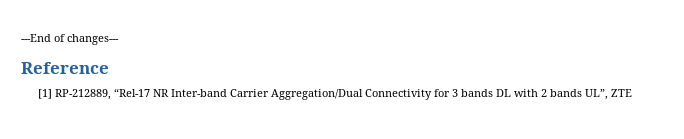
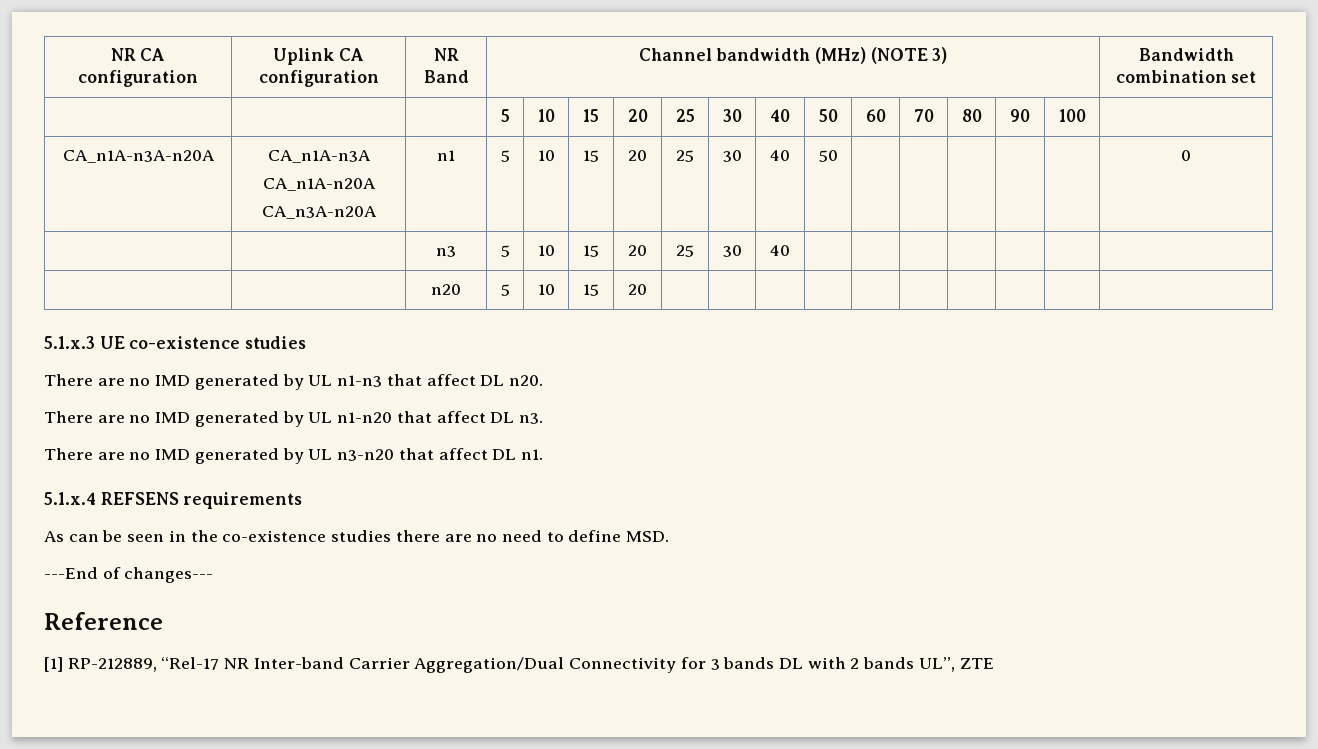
(21, 38) none -> [110,48,166,61] [78,70,198,87] [273,48,364,65] [258,70,379,87] [433,48,459,61] [423,70,469,83] [638,47,948,64] [1138,48,1234,61] [1115,70,1257,83] [500,109,510,122] [537,109,555,122] [583,109,599,122] [627,109,648,122] [675,109,695,122] [722,109,742,122] [770,109,790,122] [818,109,838,122] [865,109,886,122] [913,109,934,122] [961,109,982,122] [1010,109,1030,122] [1058,109,1086,122] [62,150,215,163] [267,150,371,163] [262,178,376,191] [261,206,377,219] [437,150,455,161] [500,150,510,162] [537,150,555,161] [583,150,599,162] [628,150,647,161] [676,150,694,162] [722,150,742,162] [770,150,790,161] [818,150,838,162] [1181,150,1191,161] [436,246,456,257] [500,245,510,257] [537,245,555,256] [583,245,599,257] [628,245,647,256] [676,245,694,257] [722,245,742,257] [770,245,790,256] [431,284,461,295] [500,284,510,296] [537,284,555,295] [583,284,599,296] [628,284,647,295] [44,336,307,349] [44,374,543,390] [44,411,543,427] [44,448,543,464] [44,492,303,509] [44,530,670,542] NR CA configuration | Uplink CA configuration | NR Band | Channel bandwidth (MHz) (NOTE 3) | Bandwidth combination set // | | | 5 | 10 | 15 | 20 | 25 | 30 | 40 | 50 | 60 | 70 | 80 | 90 | 100 | // CA_n1A-n3A-n20A | CA_n1A-n3A // CA_n1A-n20A // CA_n3A-n20A | n1 | 5 | 10 | 15 | 20 | 25 | 30 | 40 | 50 | | | | | | 0 // | | n3 | 5 | 10 | 15 | 20 | 25 | 30 | 40 | | | | | | | // | | n20 | 5 | 10 | 15 | 20 | | | | | | | | | | // 5.1.x.3 UE co-existence studies // There are no IMD generated by UL n1-n3 that affect DL n20. // There are no IMD generated by UL n1-n20 that affect DL n3. // There are no IMD generated by UL n3-n20 that affect DL n1. // 5.1.x.4 REFSENS requirements // As can be seen in the co-existence studies there are no need to define MSD. //

